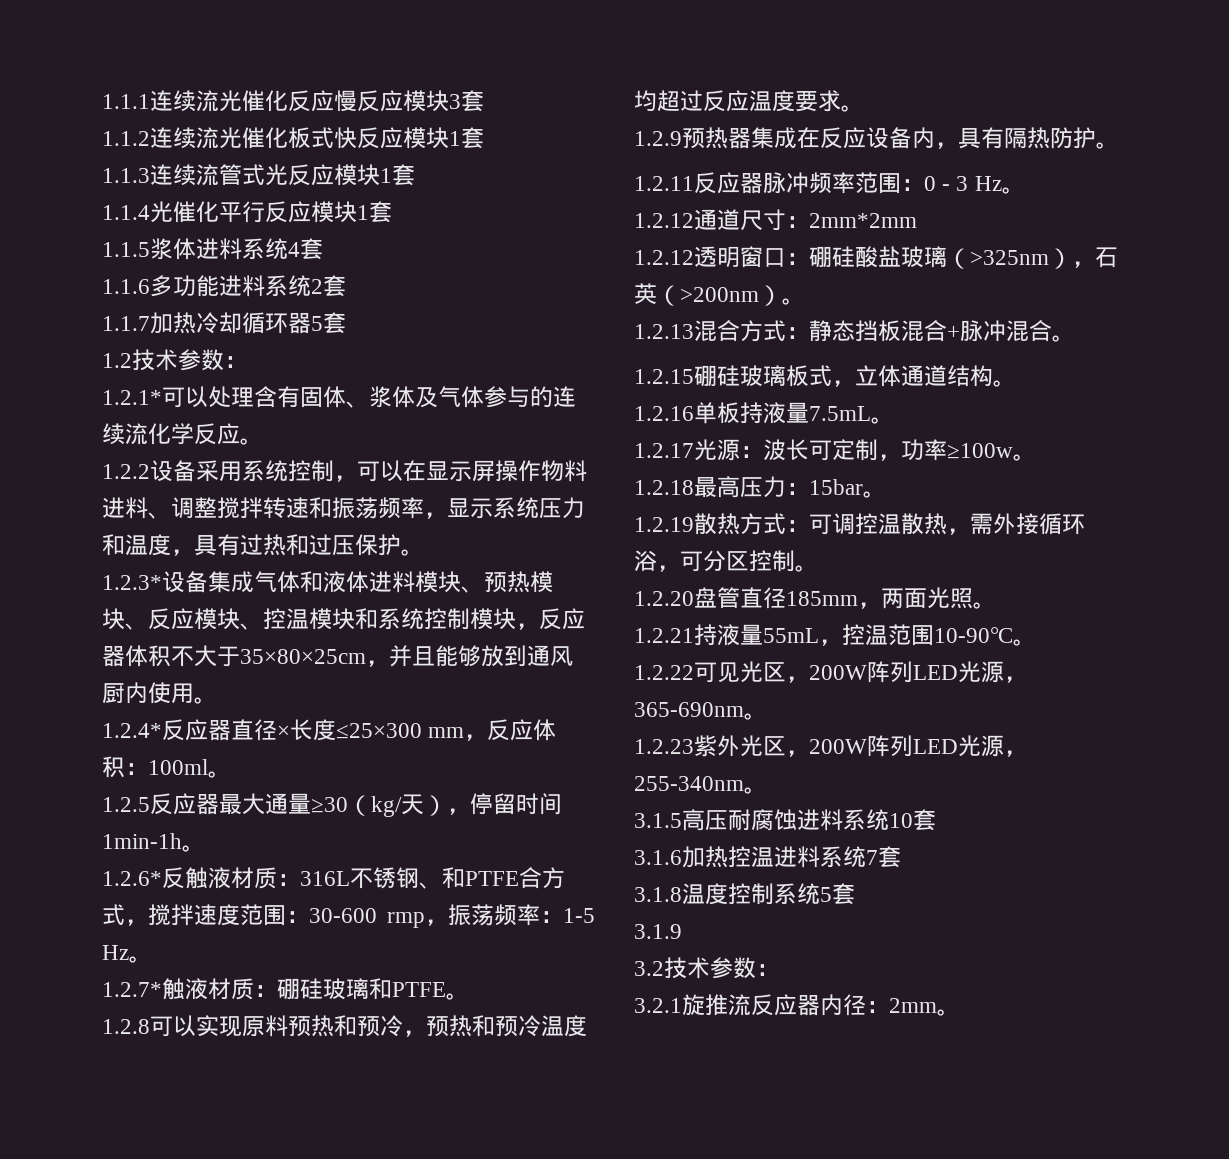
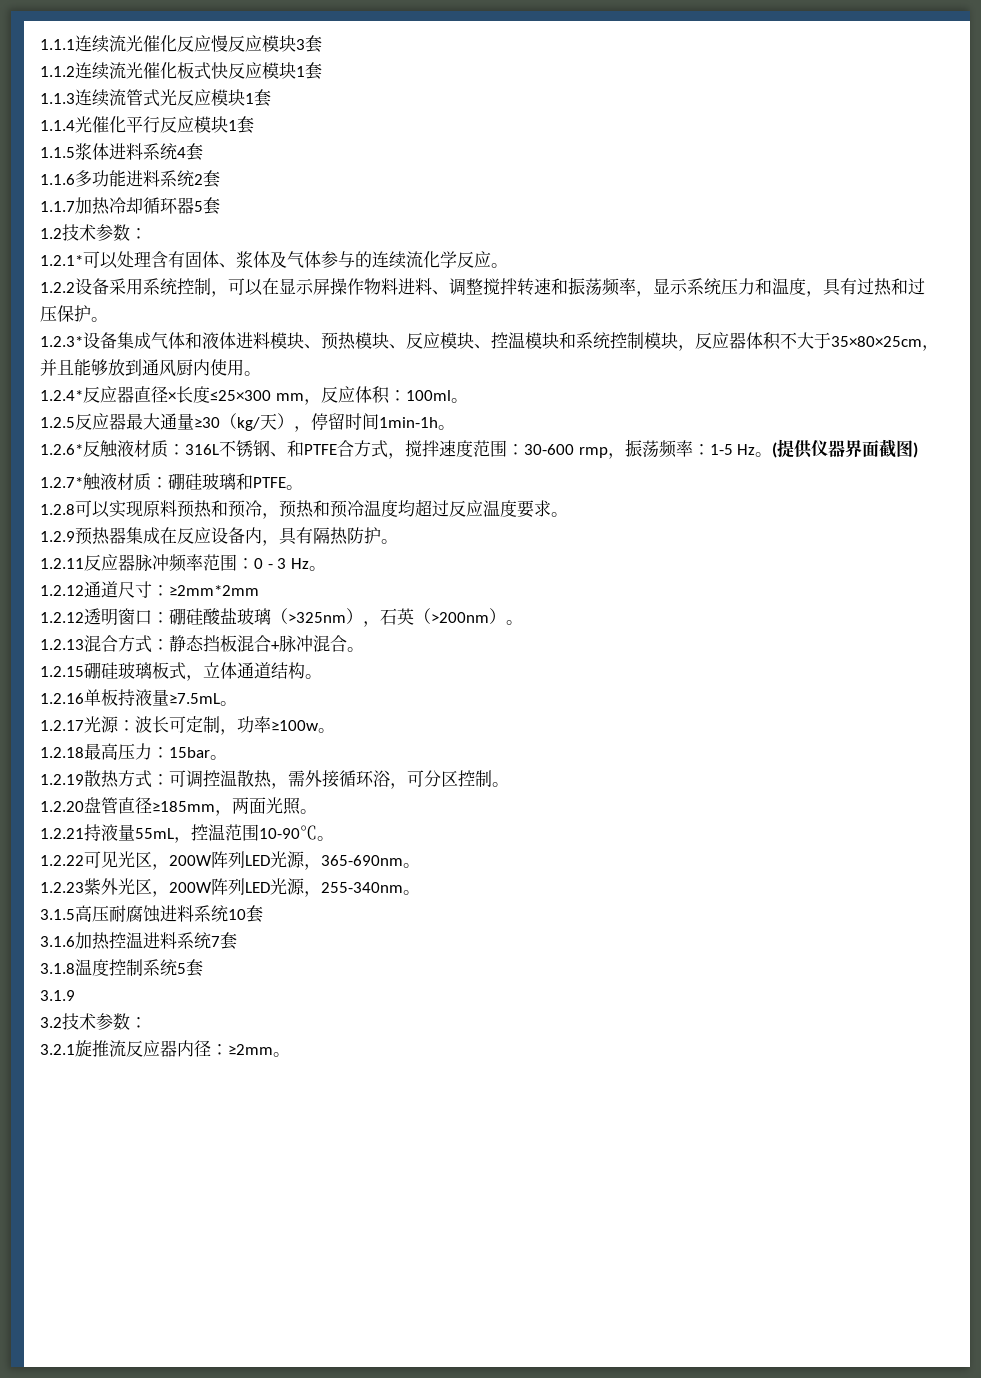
(152, 959) none -> [772,439,919,459] (提供仪器界面截图)
[809,213,917,228] 2mm*2mm -> [169,585,259,596] ≥2mm*2mm
[809,406,871,421] 7.5mL -> [169,693,220,704] ≥7.5mL
[786,591,858,606] 185mm -> [152,801,215,812] ≥185mm
[889,998,937,1013] 2mm -> [228,1044,273,1055] ≥2mm

